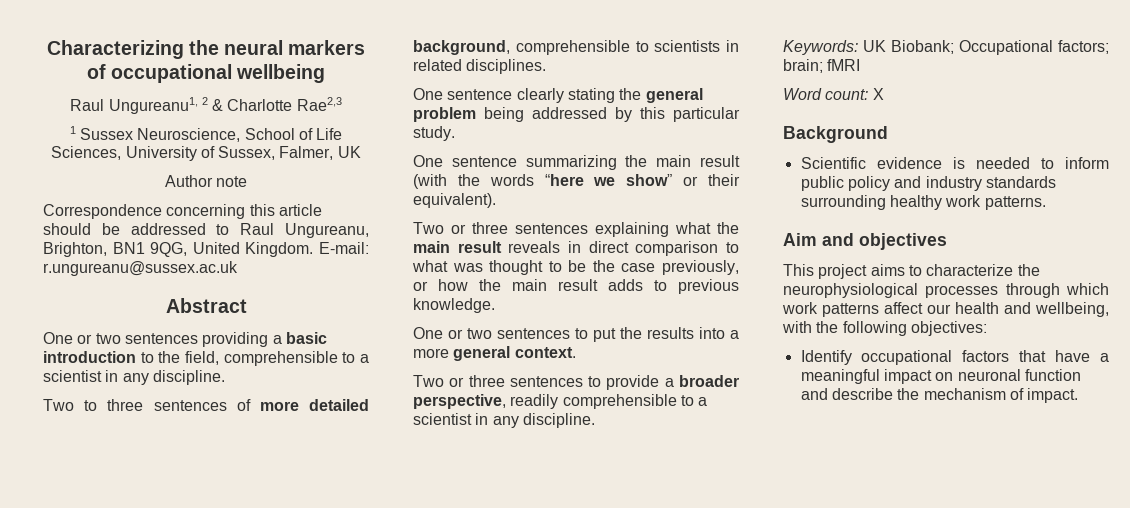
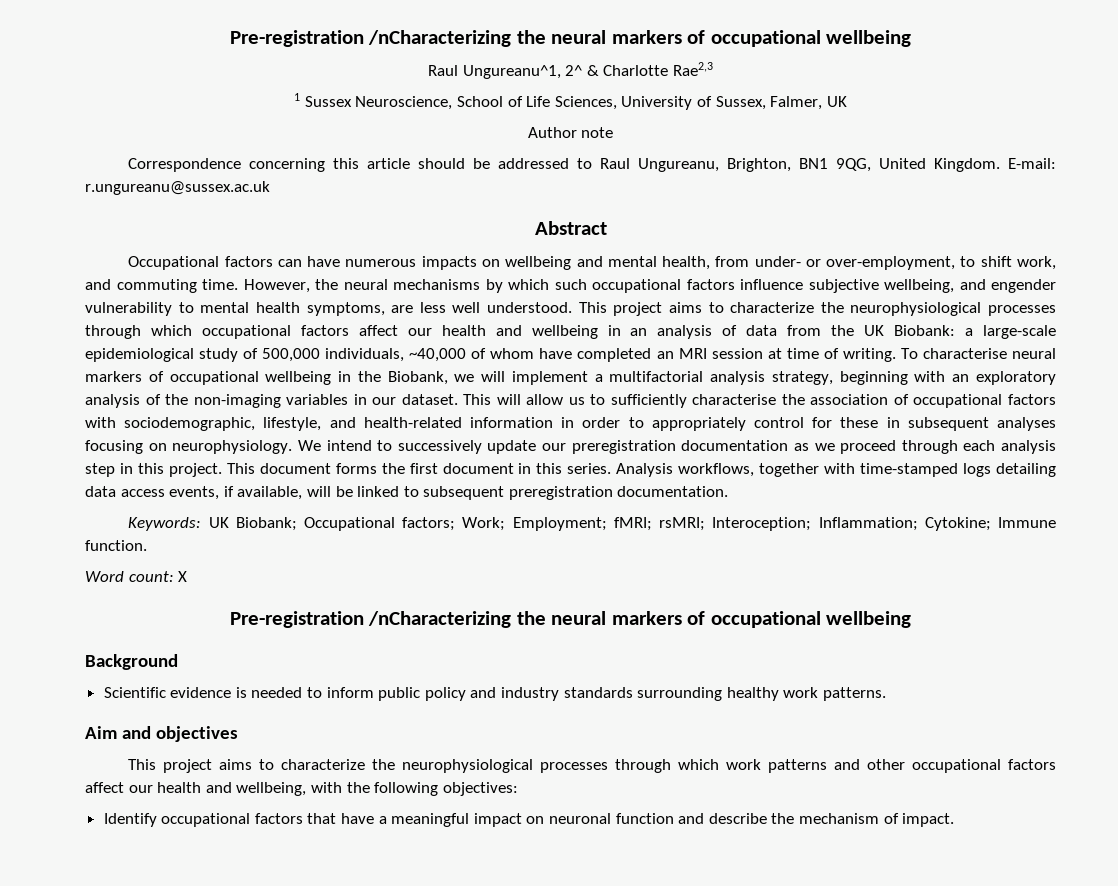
[46,40,184,59] Characterizing -> [229,30,512,47] Pre-registration /nCharacterizing
[108,97,208,114] Ungureanu1, 2 -> [462,65,583,79] Ungureanu^1, 2^
[43,332,327,347] [43,351,369,366] [43,370,225,385] [43,399,370,411] [413,40,739,55] [413,59,547,74] [413,88,703,103] [413,107,740,122] [413,126,455,141] [413,155,740,170] [413,174,740,189] [413,193,496,208] [413,222,739,237] [413,241,739,256] [412,260,739,275] [413,279,739,294] [413,298,495,313] [413,327,739,342] [413,346,576,361] [413,375,739,390] [413,394,708,409] [413,413,595,428] One or two sentences providing a basic introduction to the field, comprehensible to a scientist in any discipline. // Two to three sentences of more detailed background, comprehensible to scientists in related disciplines. // One sentence clearly stating the general problem being addressed by this particular study. // One sentence summarizing the main result (with the words “here we show” or their equivalent). // Two or three sentences explaining what the main result reveals in direct comparison to what was thought to be the case previously, or how the main result adds to previous knowledge. // One or two sentences to put the results into a more general context. // Two or three sentences to provide a broader perspective, readily comprehensible to a scientist in any discipline. -> [128,256,1056,270] [85,279,1056,293] [85,302,1056,316] [85,325,1056,339] [85,348,1057,362] [85,371,1056,385] [85,394,1056,408] [85,417,1057,431] [85,440,1056,454] [85,463,1056,477] [85,486,729,500] Occupational factors can have numerous impacts on wellbeing and mental health, from under- or over-employment, to shift work, and commuting time. However, the neural mechanisms by which such occupational factors influence subjective wellbeing, and engender vulnerability to mental health symptoms, are less well understood. This project aims to characterize the neurophysiological processes through which occupational factors affect our health and wellbeing in an analysis of data from the UK Biobank: a large-scale epidemiological study of 500,000 individuals, ~40,000 of whom have completed an MRI session at time of writing. To characterise neural markers of occupational wellbeing in the Biobank, we will implement a multifactorial analysis strategy, beginning with an exploratory analysis of the non-imaging variables in our dataset. This will allow us to sufficiently characterise the association of occupational factors with sociodemographic, lifestyle, and health-related information in order to appropriately control for these in subsequent analyses focusing on neurophysiology. We intend to successively update our preregistration documentation as we proceed through each analysis step in this project. This document forms the first document in this series. Analysis workflows, together with time-stamped logs detailing data access events, if available, will be linked to subsequent preregistration documentation.
[783,59,861,73] [783,88,884,100] brain; fMRI // Word count: X -> [462,517,1057,531] [85,540,147,551] [85,571,188,582] [229,611,912,628] Work; Employment; fMRI; rsMRI; Interoception; Inflammation; Cytokine; Immune function. // Word count: X // Pre-registration /nCharacterizing the neural markers of occupational wellbeing
(879, 310) none -> [834,759,1057,773] and other occupational factors

